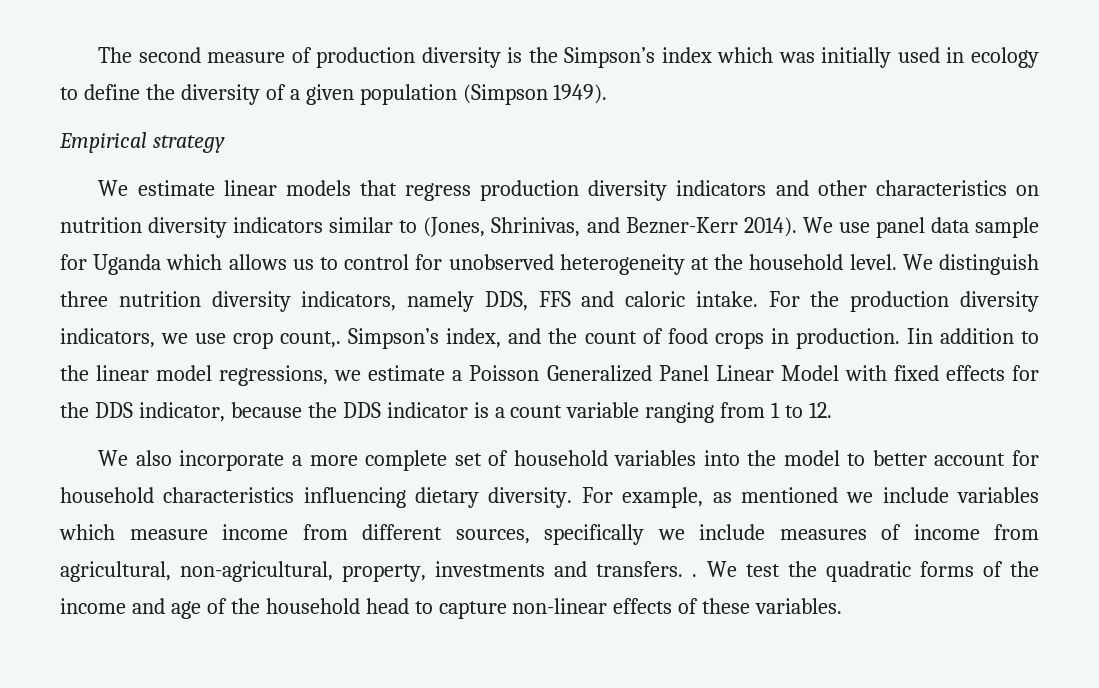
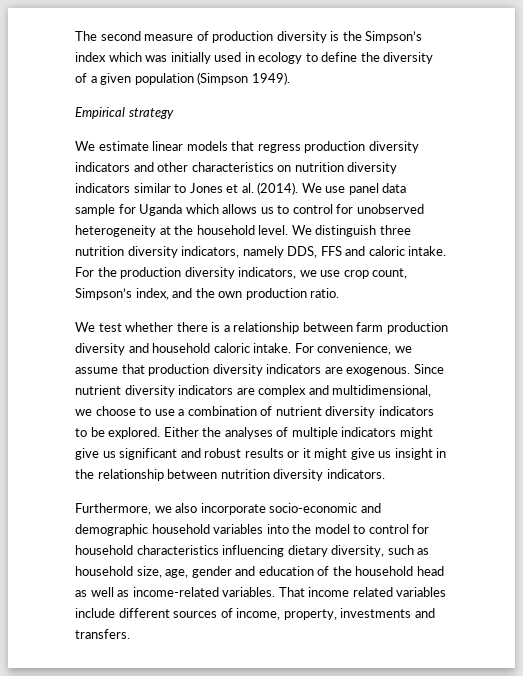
[423,217,797,237] (Jones, Shrinivas, and Bezner-Kerr 2014). -> [189,182,299,195] Jones et al. (2014).
[280,331,342,348] count,. -> [372,268,408,279] count,
[584,328,1039,349] [60,365,1040,386] [60,402,833,423] [98,450,509,471] count of food crops in production. Iin addition to the linear model regressions, we estimate a Poisson Generalized Panel Linear Model with fixed effects for the DDS indicator, because the DDS indicator is a count variable ranging from 1 to 12. // We also incorporate a more complete set of -> [218,288,340,300] [75,322,448,334] [75,343,412,355] [75,364,444,376] [75,385,432,397] [75,406,434,418] [75,427,433,439] [75,448,447,460] [75,469,385,481] [75,503,381,515] [75,524,148,536] own production ratio. // We test whether there is a relationship between farm production diversity and household caloric intake. For convenience, we assume that production diversity indicators are exogenous. Since nutrient diversity indicators are complex and multidimensional, we choose to use a combination of nutrient diversity indicators to be explored. Either the analyses of multiple indicators might give us significant and robust results or it might give us insight in the relationship between nutrition diversity indicators. // Furthermore, we also incorporate socio-economic and demographic
[872,450,1006,466] better account -> [368,524,409,534] control
[488,487,1039,508] [59,524,1039,545] [60,561,1040,582] [60,598,843,619] diversity. For example, as mentioned we include variables which measure income from different sources, specifically we include measures of income from agricultural, non-agricultural, property, investments and transfers. . We test the quadratic forms of the income and age of the household head to capture non-linear effects of these variables. -> [331,545,430,557] [75,566,444,578] [75,587,447,597] [75,608,435,620] [75,629,130,639] diversity, such as household size, age, gender and education of the household head as well as income-related variables. That income related variables include different sources of income, property, investments and transfers.

